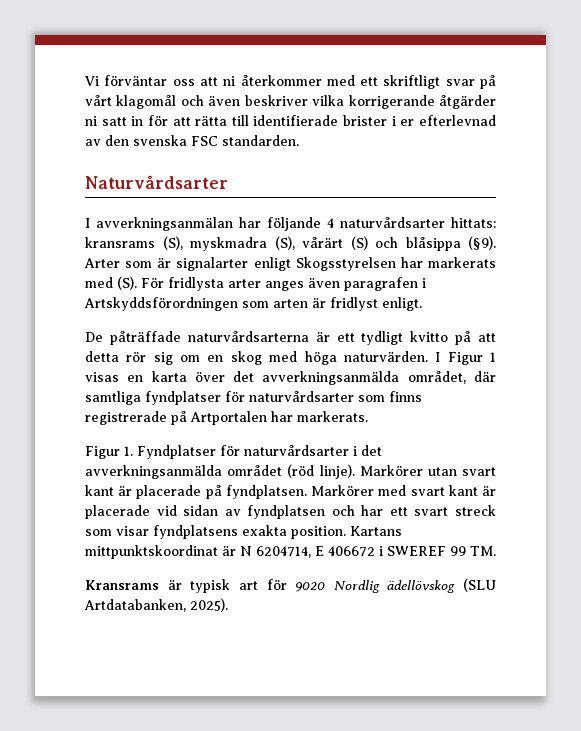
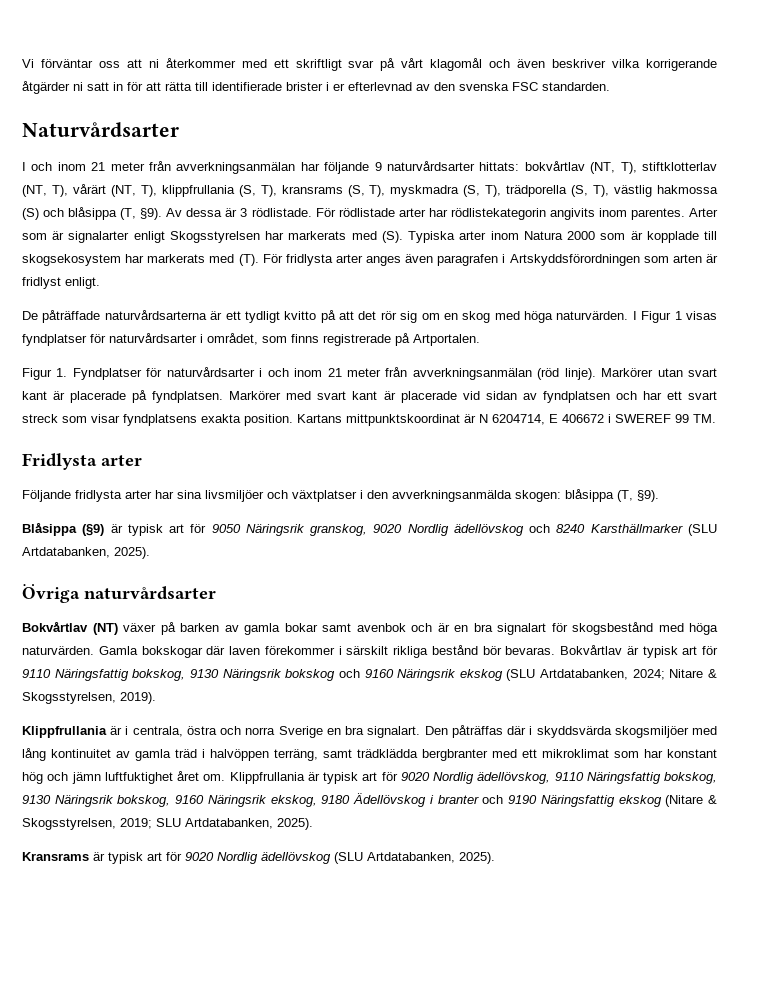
(90, 223) none -> [31,161,171,171] och inom 21 meter från
[327,218,334,228] 4 -> [374,162,382,171] 9
[85,236,496,251] kransrams (S), myskmadra (S), vårärt (S) och blåsippa (§9). -> [524,161,717,174] [22,184,719,197] [22,207,685,220] bokvårtlav (NT, T), stiftklotterlav (NT, T), vårärt (NT, T), klippfrullania (S, T), kransrams (S, T), myskmadra (S, T), trädporella (S, T), västlig hakmossa (S) och blåsippa (T, §9). Av dessa är 3 rödlistade. För rödlistade arter har rödlistekategorin angivits inom parentes.
(137, 283) none -> [408,231,718,243] [22,254,259,266] Typiska arter inom Natura 2000 som är kopplade till skogsekosystem har markerats med (T).
[85,351,119,362] detta -> [358,311,377,320] det
[127,371,496,385] [85,391,141,405] en karta över det avverkningsanmälda området, där samtliga -> (718, 315) none
(354, 396) none -> [200,333,258,345] i området,
[190,411,368,425] Artportalen har markerats. -> [413,334,480,346] Artportalen.
[361,445,382,456] [85,465,283,479] det avverkningsanmälda området -> [267,367,532,380] och inom 21 meter från avverkningsanmälan
(496, 551) none -> [22,453,142,470] [22,489,659,502] [22,522,717,536] [22,547,150,559] [22,584,216,603] [22,621,718,635] [22,645,718,658] [22,669,717,681] [22,692,156,704] [22,725,718,738] [22,748,717,761] [22,771,717,784] [22,793,718,807] [22,818,313,830] // Fridlysta arter // Följande fridlysta arter har sina livsmiljöer och växtplatser i den avverkningsanmälda skogen: blåsippa (T, §9). // Blåsippa (§9) är typisk art för 9050 Näringsrik granskog, 9020 Nordlig ädellövskog och 8240 Karsthällmarker (SLU Artdatabanken, 2025). // Övriga naturvårdsarter // Bokvårtlav (NT) växer på barken av gamla bokar samt avenbok och är en bra signalart för skogsbestånd med höga naturvärden. Gamla bokskogar där laven förekommer i särskilt rikliga bestånd bör bevaras. Bokvårtlav är typisk art för 9110 Näringsfattig bokskog, 9130 Näringsrik bokskog och 9160 Näringsrik ekskog (SLU Artdatabanken, 2024; Nitare & Skogsstyrelsen, 2019). // Klippfrullania är i centrala, östra och norra Sverige en bra signalart. Den påträffas där i skyddsvärda skogsmiljöer med lång kontinuitet av gamla träd i halvöppen terräng, samt trädklädda bergbranter med ett mikroklimat som har konstant hög och jämn luftfuktighet året om. Klippfrullania är typisk art för 9020 Nordlig ädellövskog, 9110 Näringsfattig bokskog, 9130 Näringsrik bokskog, 9160 Näringsrik ekskog, 9180 Ädellövskog i branter och 9190 Näringsfattig ekskog (Nitare & Skogsstyrelsen, 2019; SLU Artdatabanken, 2025).

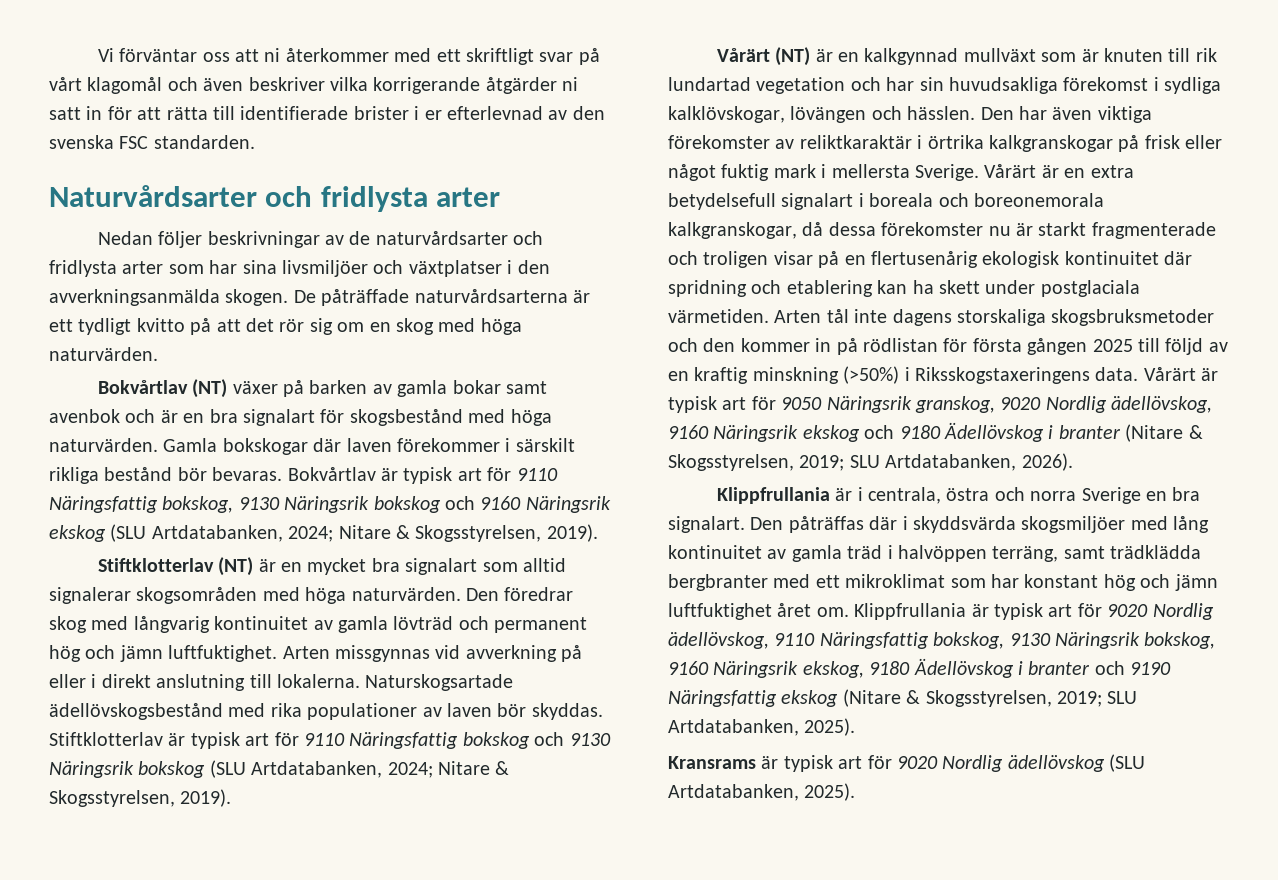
[22,161,717,174] [22,184,719,197] [22,207,718,220] [22,231,718,243] [22,254,718,266] [22,277,100,289] // I och inom 21 meter från avverkningsanmälan har följande 9 naturvårdsarter hittats: bokvårtlav (NT, T), stiftklotterlav (NT, T), vårärt (NT, T), klippfrullania (S, T), kransrams (S, T), myskmadra (S, T), trädporella (S, T), västlig hakmossa (S) och blåsippa (T, §9). Av dessa är 3 rödlistade. För rödlistade arter har rödlistekategorin angivits inom parentes. Arter som är signalarter enligt Skogsstyrelsen har markerats med (S). Typiska arter inom Natura 2000 som är kopplade till skogsekosystem har markerats med (T). För fridlysta arter anges även paragrafen i Artskyddsförordningen som arten är fridlyst enligt. // -> [265,186,501,212] [97,231,544,248] [49,260,550,277] [49,289,289,306] och fridlysta arter // Nedan följer beskrivningar av de naturvårdsarter och fridlysta arter som har sina livsmiljöer och växtplatser i den avverkningsanmälda skogen.
[632,311,718,323] [22,333,480,346] [22,367,717,380] [22,390,717,403] [22,414,716,426] [22,453,142,470] [22,489,659,502] [22,522,717,536] [22,547,150,559] [22,584,216,603] I Figur 1 visas fyndplatser för naturvårdsarter i området, som finns registrerade på Artportalen. // Figur 1. Fyndplatser för naturvårdsarter i och inom 21 meter från avverkningsanmälan (röd linje). Markörer utan svart kant är placerade på fyndplatsen. Markörer med svart kant är placerade vid sidan av fyndplatsen och har ett svart streck som visar fyndplatsens exakta position. Kartans mittpunktskoordinat är N 6204714, E 406672 i SWEREF 99 TM. // Fridlysta arter // Följande fridlysta arter har sina livsmiljöer och växtplatser i den avverkningsanmälda skogen: blåsippa (T, §9). // Blåsippa (§9) är typisk art för 9050 Näringsrik granskog, 9020 Nordlig ädellövskog och 8240 Karsthällmarker (SLU Artdatabanken, 2025). // Övriga naturvårdsarter -> (158, 354) none
(156, 698) none -> [97,557,567,576] [49,587,574,604] [49,616,588,633] [49,645,583,662] [49,674,514,691] [49,703,603,720] [49,732,611,749] [49,760,510,778] [49,789,232,807] [716,47,1217,66] [668,77,1222,94] [668,106,1152,123] [668,135,1223,152] [668,164,1134,181] [668,193,1104,210] [668,222,1216,239] [668,251,1193,268] [668,280,1140,297] [668,309,1215,326] [668,338,1228,355] [668,366,1219,384] [668,396,1213,413] [668,422,1203,442] [668,453,1073,471] // Stiftklotterlav (NT) är en mycket bra signalart som alltid signalerar skogsområden med höga naturvärden. Den föredrar skog med långvarig kontinuitet av gamla lövträd och permanent hög och jämn luftfuktighet. Arten missgynnas vid avverkning på eller i direkt anslutning till lokalerna. Naturskogsartade ädellövskogsbestånd med rika populationer av laven bör skyddas. Stiftklotterlav är typisk art för 9110 Näringsfattig bokskog och 9130 Näringsrik bokskog (SLU Artdatabanken, 2024; Nitare & Skogsstyrelsen, 2019). // Vårärt (NT) är en kalkgynnad mullväxt som är knuten till rik lundartad vegetation och har sin huvudsakliga förekomst i sydliga kalklövskogar, lövängen och hässlen. Den har även viktiga förekomster av reliktkaraktär i örtrika kalkgranskogar på frisk eller något fuktig mark i mellersta Sverige. Vårärt är en extra betydelsefull signalart i boreala och boreonemorala kalkgranskogar, då dessa förekomster nu är starkt fragmenterade och troligen visar på en flertusenårig ekologisk kontinuitet där spridning och etablering kan ha skett under postglaciala värmetiden. Arten tål inte dagens storskaliga skogsbruksmetoder och den kommer in på rödlistan för första gången 2025 till följd av en kraftig minskning (>50%) i Riksskogstaxeringens data. Vårärt är typisk art för 9050 Näringsrik granskog, 9020 Nordlig ädellövskog, 9160 Näringsrik ekskog och 9180 Ädellövskog i branter (Nitare & Skogsstyrelsen, 2019; SLU Artdatabanken, 2026).

